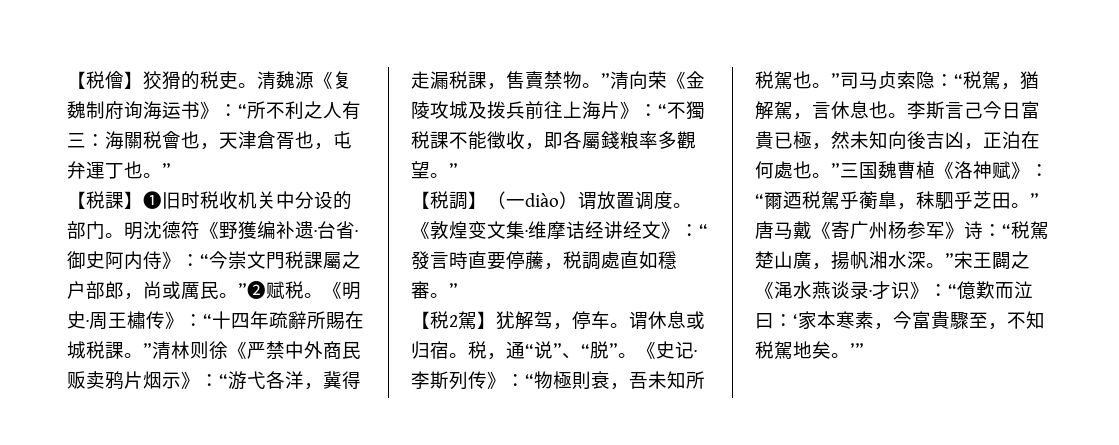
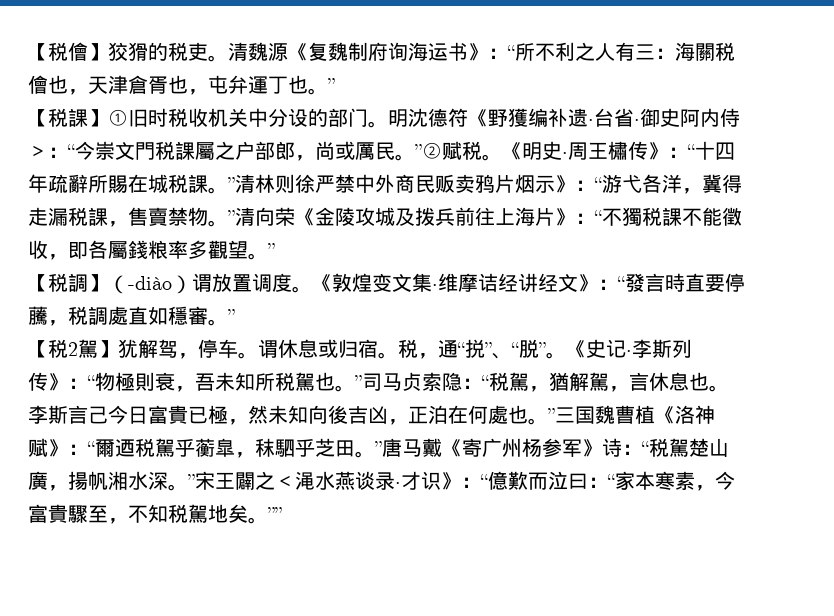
[162,131,181,149] 會 -> [28,75,48,94] 儈
[143,191,162,209] ❶ -> [108,109,128,126] ①
[162,251,181,269] 》 -> [28,145,48,158] ＞
[238,281,266,299] ”❷ -> [415,142,442,159] ”②
[228,341,247,359] 《 -> (315, 183) none
[506,193,559,207] 一diào -> [128,276,172,290] -diào
[534,341,553,359] 说 -> [465,339,485,358] 捝
[878,191,897,209] 臯 -> [215,438,235,457] 皐
[755,281,774,299] 《 -> [275,475,295,488] ＜
[793,314,798,327] ‘ -> [607,474,615,488] “
[850,343,864,357] ’” -> [268,507,282,521] ””

